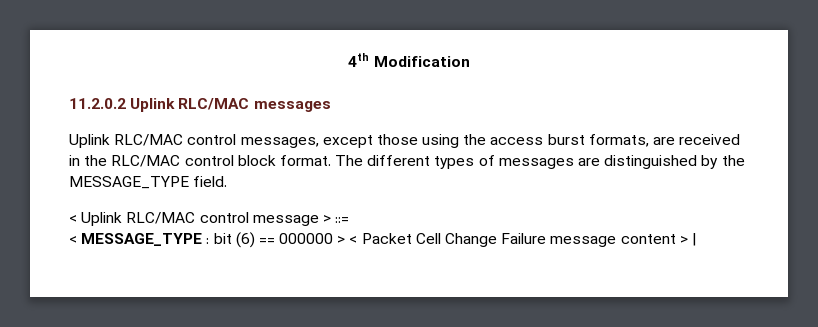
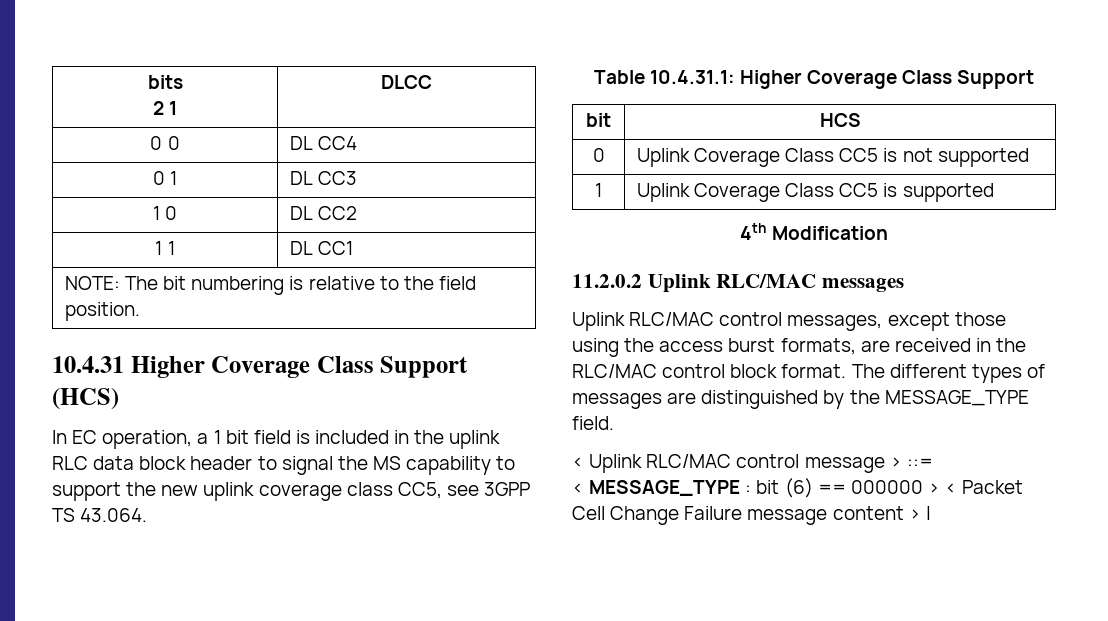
(348, 60) none -> [147,75,183,89] [152,101,178,115] [381,75,432,89] [150,136,180,150] [289,136,358,150] [152,171,178,185] [289,171,358,185] [152,206,178,220] [289,206,358,220] [155,241,175,255] [289,241,354,255] [64,276,476,295] [64,302,140,321] [52,356,469,378] [52,388,119,410] [52,430,501,449] [52,456,516,475] [52,482,531,501] [52,508,148,522] [593,70,1035,89] [586,113,611,127] [819,113,861,127] [592,148,605,162] [636,148,1029,167] [595,183,602,197] [636,183,994,202] bits // 2 1 | DLCC // 0 0 | DL CC4 // 0 1 | DL CC3 // 1 0 | DL CC2 // 1 1 | DL CC1 // NOTE: The bit numbering is relative to the field position. // 10.4.31 Higher Coverage Class Support (HCS) // In EC operation, a 1 bit field is included in the uplink RLC data block header to signal the MS capability to support the new uplink coverage class CC5, see 3GPP TS 43.064. // Table 10.4.31.1: Higher Coverage Class Support // bit | HCS // 0 | Uplink Coverage Class CC5 is not supported // 1 | Uplink Coverage Class CC5 is supported //

